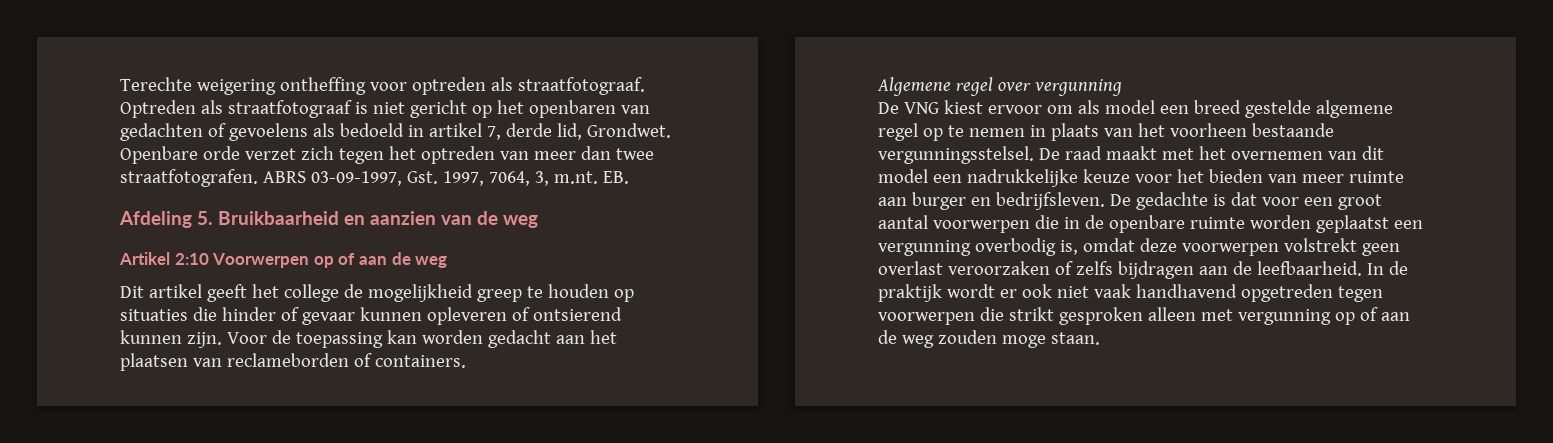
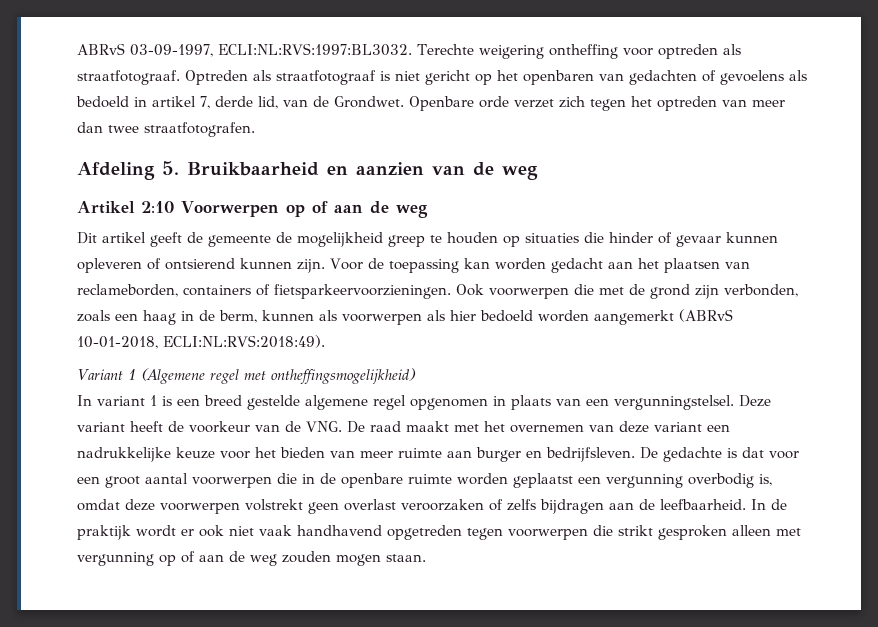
(120, 84) none -> [77,43,412,57] ABRvS 03-09-1997, ECLI:NL:RVS:1997:BL3032.
(582, 131) none -> [283,96,329,107] van de
[262,171,629,186] ABRS 03-09-1997, Gst. 1997, 7064, 3, m.nt. EB. -> (255, 129) none
[251,284,339,302] het college -> [187,232,271,247] de gemeente
[226,353,466,368] [877,77,1122,96] [878,100,1155,114] reclameborden of containers. // Algemene regel over vergunning // De VNG kiest ervoor om als model -> [77,284,798,299] [77,309,733,325] [77,335,325,349] [77,368,416,384] [77,395,172,406] reclameborden, containers of fietsparkeervoorzieningen. Ook voorwerpen die met de grond zijn verbonden, zoals een haag in de berm, kunnen als voorwerpen als hier bedoeld worden aangemerkt (ABRvS 10-01-2018, ECLI:NL:RVS:2018:49). // Variant 1 (Algemene regel met ontheffingsmogelijkheid) // In variant 1 is
[922,123,1334,141] [878,146,1034,164] op te nemen in plaats van het voorheen bestaande vergunningsstelsel. -> [410,395,771,410] [77,421,342,433] opgenomen in plaats van een vergunningstelsel. Deze variant heeft de voorkeur van de VNG.
[1361,146,1384,160] [878,169,928,183] dit model -> [619,421,702,433] deze variant
[1001,335,1046,348] moge -> [336,554,381,566] mogen

